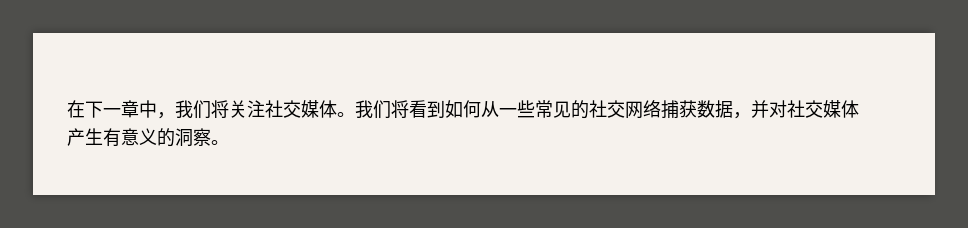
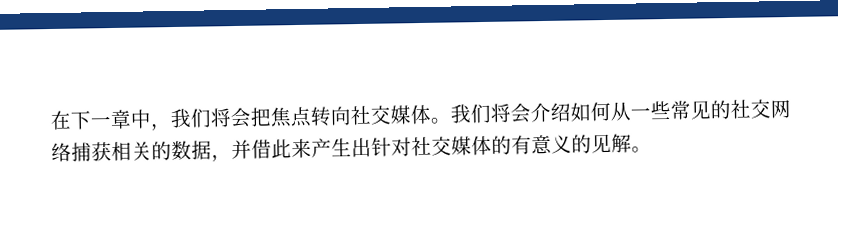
[229,100,265,118] 关注 -> [230,106,352,129] 会把焦点转向
[409,100,445,118] 看到 -> [510,102,571,124] 会介绍
(697, 109) none -> [111,141,172,162] 相关的
(769, 109) none -> [251,137,392,159] 借此来产生出针
[67,128,103,146] 产生 -> [491,135,512,155] 的
[175,128,211,147] 洞察 -> [591,133,632,154] 见解

